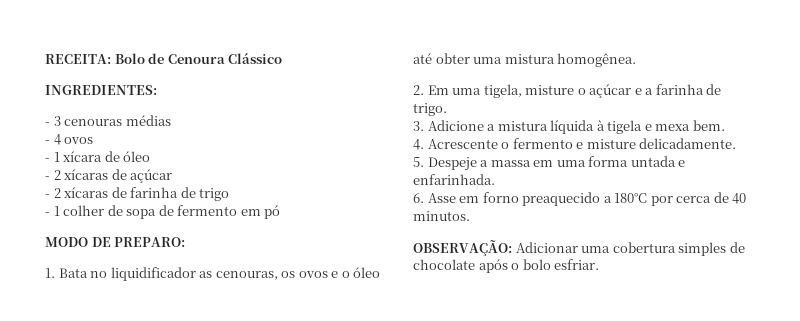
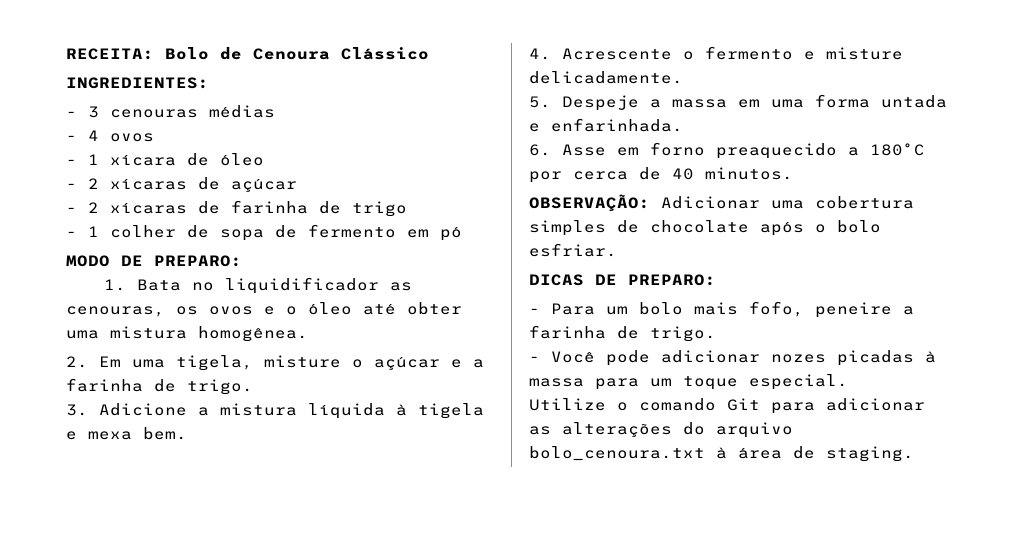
(600, 264) none -> [529,274,716,286] [529,301,914,318] [529,325,716,342] [529,350,936,366] [529,374,848,390] [529,398,925,414] [529,422,793,438] [529,446,914,462] // DICAS DE PREPARO: // - Para um bolo mais fofo, peneire a farinha de trigo. // - Você pode adicionar nozes picadas à massa para um toque especial. // Utilize o comando Git para adicionar as alterações do arquivo bolo_cenoura.txt à área de staging.

